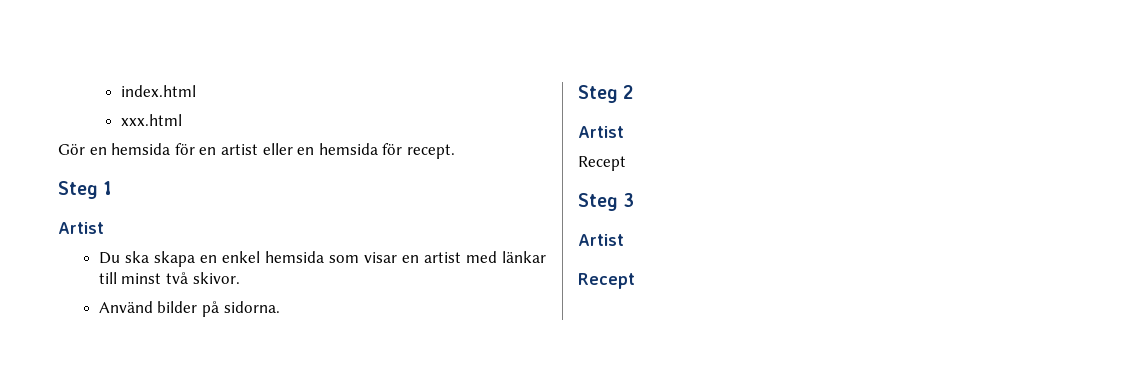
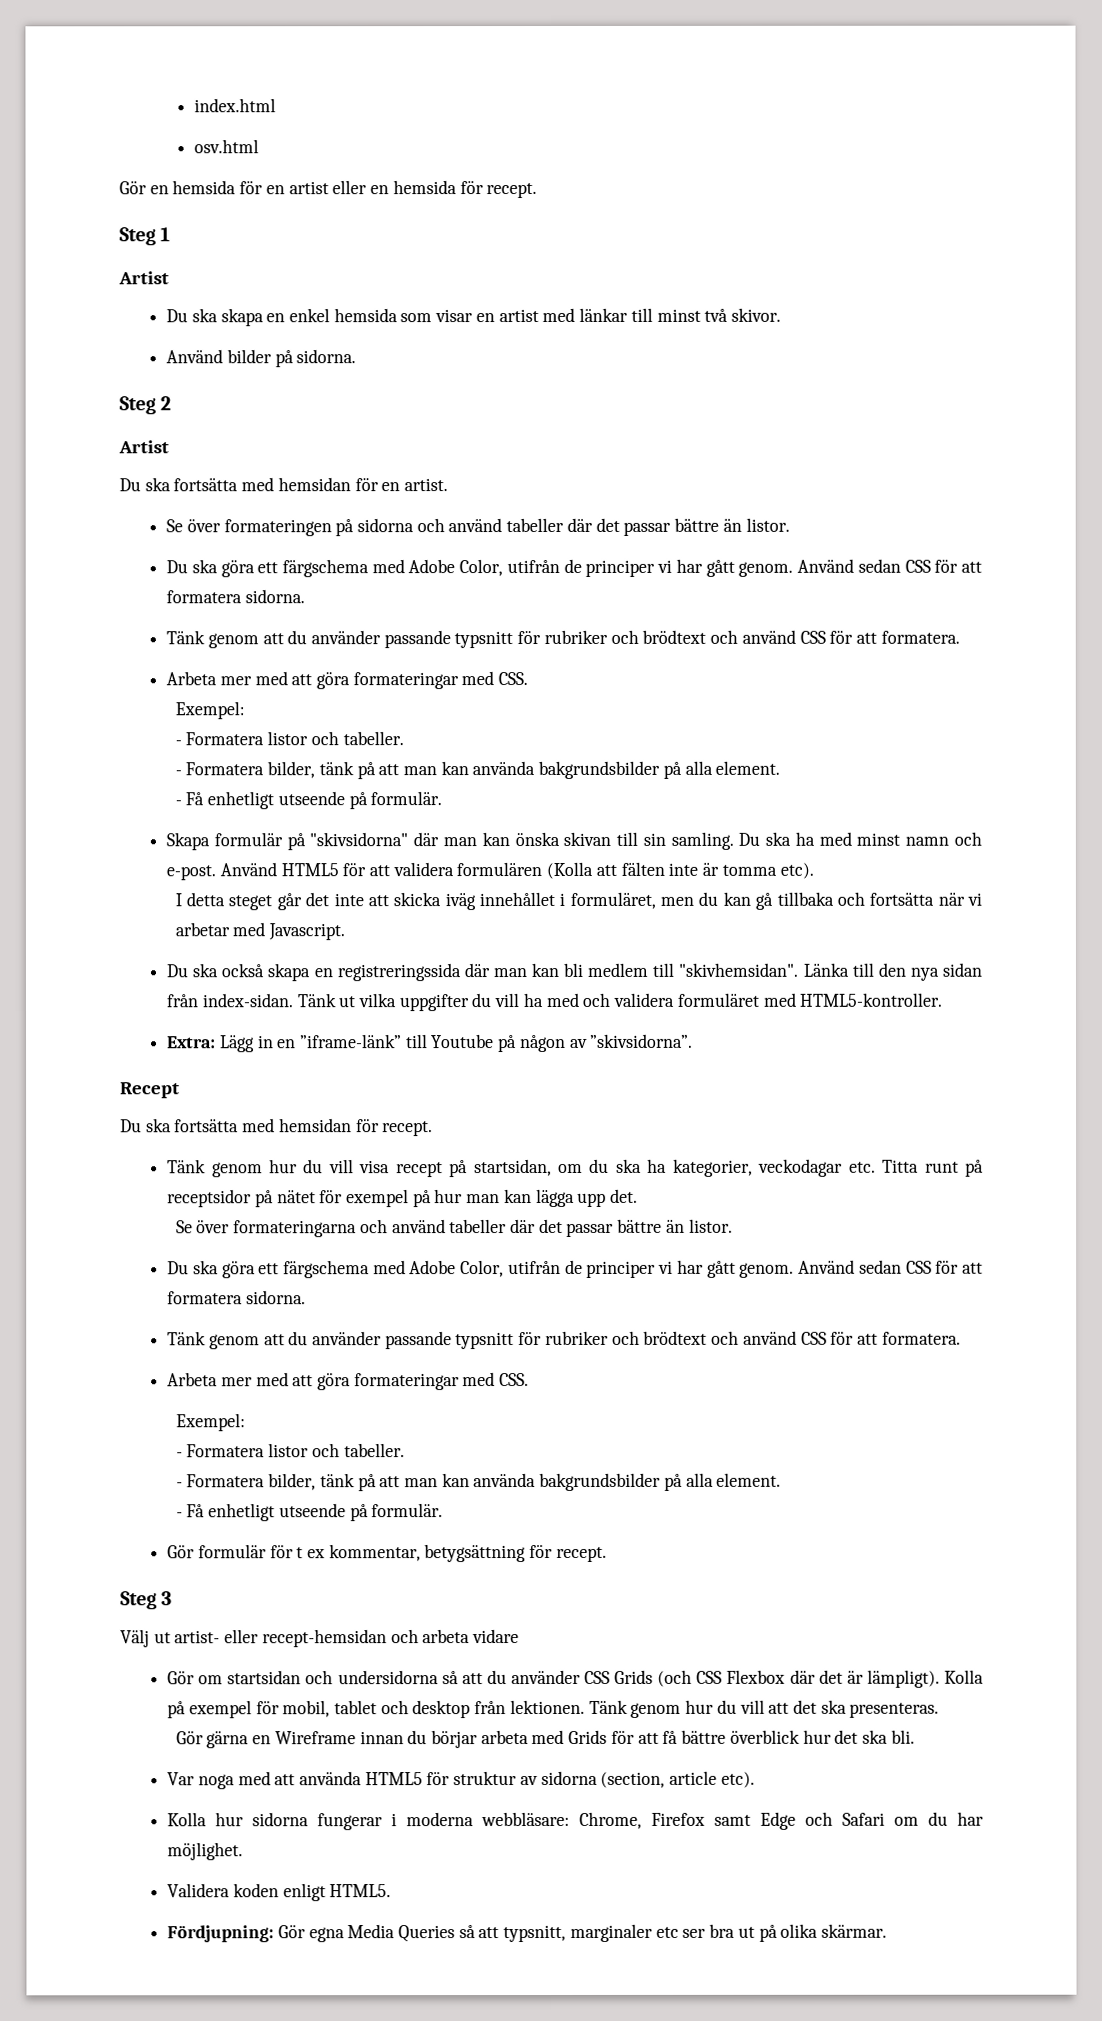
[120,114,182,126] xxx.html -> [193,139,259,154] osv.html
[578,156,626,171] [578,193,635,211] [578,234,624,246] [578,273,635,289] Recept // Steg 3 // Artist // Recept -> [119,477,449,492] [166,517,790,537] [166,558,983,578] [166,589,305,604] [166,629,960,649] [166,671,529,690] [174,701,245,720] [174,731,404,746] [174,760,781,780] [174,791,443,810] [166,831,983,851] [166,861,814,881] [174,891,983,911] [174,922,346,941] [166,962,983,982] [166,992,943,1012] [167,1033,694,1053] [120,1082,180,1099] [120,1118,434,1137] [167,1158,984,1178] [167,1188,639,1208] [175,1218,733,1238] [167,1259,984,1279] [167,1290,306,1305] [167,1330,961,1350] [167,1372,530,1391] [175,1413,246,1432] [175,1443,405,1458] [175,1472,782,1492] [175,1503,444,1522] [167,1544,607,1563] [120,1591,173,1610] [120,1629,520,1648] [167,1669,985,1688] [167,1699,940,1719] [175,1729,915,1749] [167,1770,755,1790] [167,1811,984,1831] [167,1842,244,1861] [167,1883,392,1902] [167,1923,887,1943] Du ska fortsätta med hemsidan för en artist. // Se över formateringen på sidorna och använd tabeller där det passar bättre än listor. // Du ska göra ett färgschema med Adobe Color, utifrån de principer vi har gått genom. Använd sedan CSS för att formatera sidorna. // Tänk genom att du använder passande typsnitt för rubriker och brödtext och använd CSS för att formatera. // Arbeta mer med att göra formateringar med CSS. // Exempel: // - Formatera listor och tabeller. // - Formatera bilder, tänk på att man kan använda bakgrundsbilder på alla element. // - Få enhetligt utseende på formulär. // Skapa formulär på "skivsidorna" där man kan önska skivan till sin samling. Du ska ha med minst namn och e-post. Använd HTML5 för att validera formulären (Kolla att fälten inte är tomma etc). // I detta steget går det inte att skicka iväg innehållet i formuläret, men du kan gå tillbaka och fortsätta när vi arbetar med Javascript. // Du ska också skapa en registreringssida där man kan bli medlem till "skivhemsidan". Länka till den nya sidan från index-sidan. Tänk ut vilka uppgifter du vill ha med och validera formuläret med HTML5-kontroller. // Extra: Lägg in en ”iframe-länk” till Youtube på någon av ”skivsidorna”. // Recept // Du ska fortsätta med hemsidan för recept. // Tänk genom hur du vill visa recept på startsidan, om du ska ha kategorier, veckodagar etc. Titta runt på receptsidor på nätet för exempel på hur man kan lägga upp det. // Se över formateringarna och använd tabeller där det passar bättre än listor. // Du ska göra ett färgschema med Adobe Color, utifrån de principer vi har gått genom. Använd sedan CSS för att formatera sidorna. // Tänk genom att du använder passande typsnitt för rubriker och brödtext och använd CSS för att formatera. // Arbeta mer med att göra formateringar med CSS. // Exempel: // - Formatera listor och tabeller. // - Formatera bilder, tänk på att man kan använda bakgrundsbilder på alla element. // - Få enhetligt utseende på formulär. // Gör formulär för t ex kommentar, betygsättning för recept. // Steg 3 // Välj ut artist- eller recept-hemsidan och arbeta vidare // Gör om startsidan och undersidorna så att du använder CSS Grids (och CSS Flexbox där det är lämpligt). Kolla på exempel för mobil, tablet och desktop från lektionen. Tänk genom hur du vill att det ska presenteras. // Gör gärna en Wireframe innan du börjar arbeta med Grids för att få bättre överblick hur det ska bli. // Var noga med att använda HTML5 för struktur av sidorna (section, article etc). // Kolla hur sidorna fungerar i moderna webbläsare: Chrome, Firefox samt Edge och Safari om du har möjlighet. // Validera koden enligt HTML5. // Fördjupning: Gör egna Media Queries så att typsnitt, marginaler etc ser bra ut på olika skärmar.

